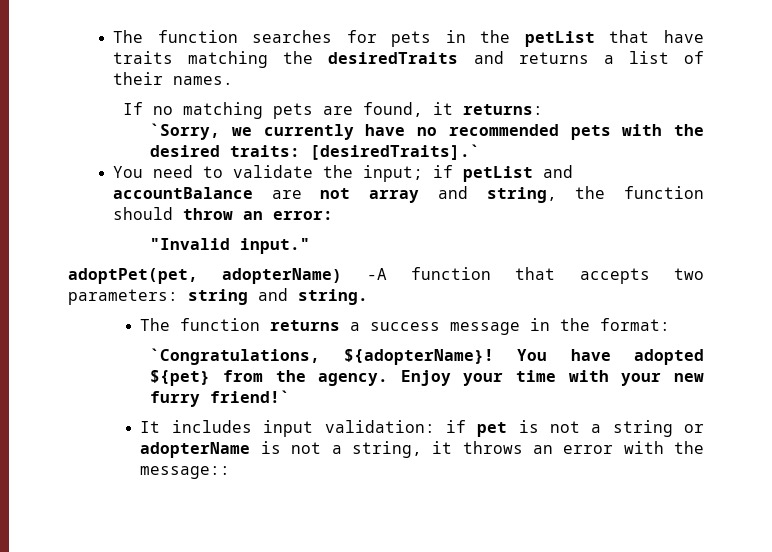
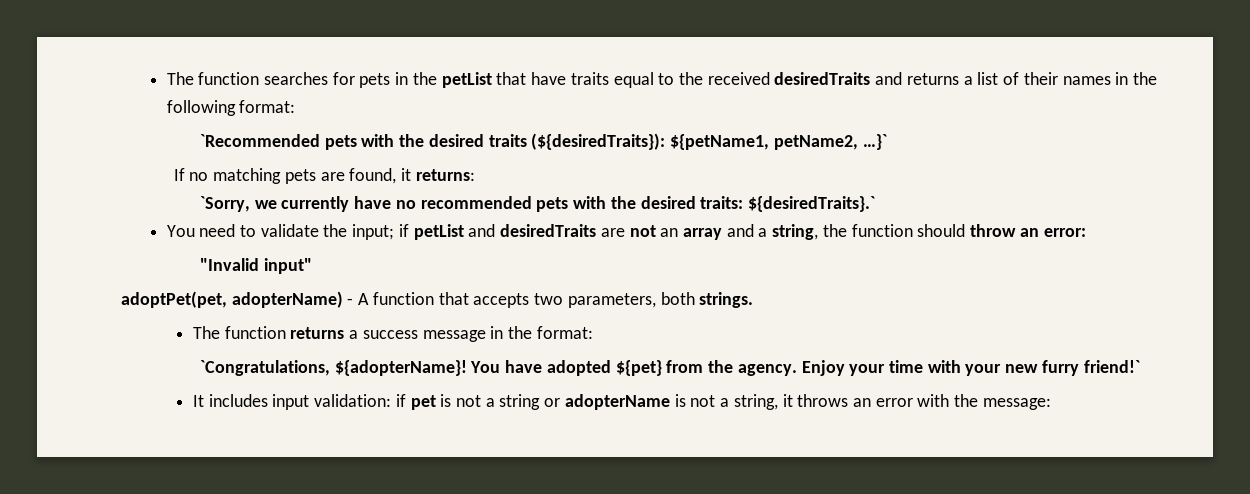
[188,51,314,68] matching the -> [613,72,770,88] equal to the received
[173,76,234,85] names. -> [1062,72,1157,85] [166,100,296,116] [199,133,887,150] names in the following format: // `Recommended pets with the desired traits (${desiredTraits}): ${petName1, petName2, …}`
[310,144,481,160] [desiredTraits].` -> [747,196,875,212] ${desiredTraits}.`
[113,187,254,199] accountBalance -> [500,224,597,237] desiredTraits
(351, 193) none -> [660,228,679,237] an
(468, 192) none -> [758,228,768,237] a
[240,238,311,254] input." -> [263,258,312,274] input"
[366,268,387,280] -A -> [347,293,370,305] - A
[68,288,368,305] parameters: string and string. -> [567,292,754,308] parameters, both strings.
[140,466,231,479] message:: -> [982,398,1051,410] message:

